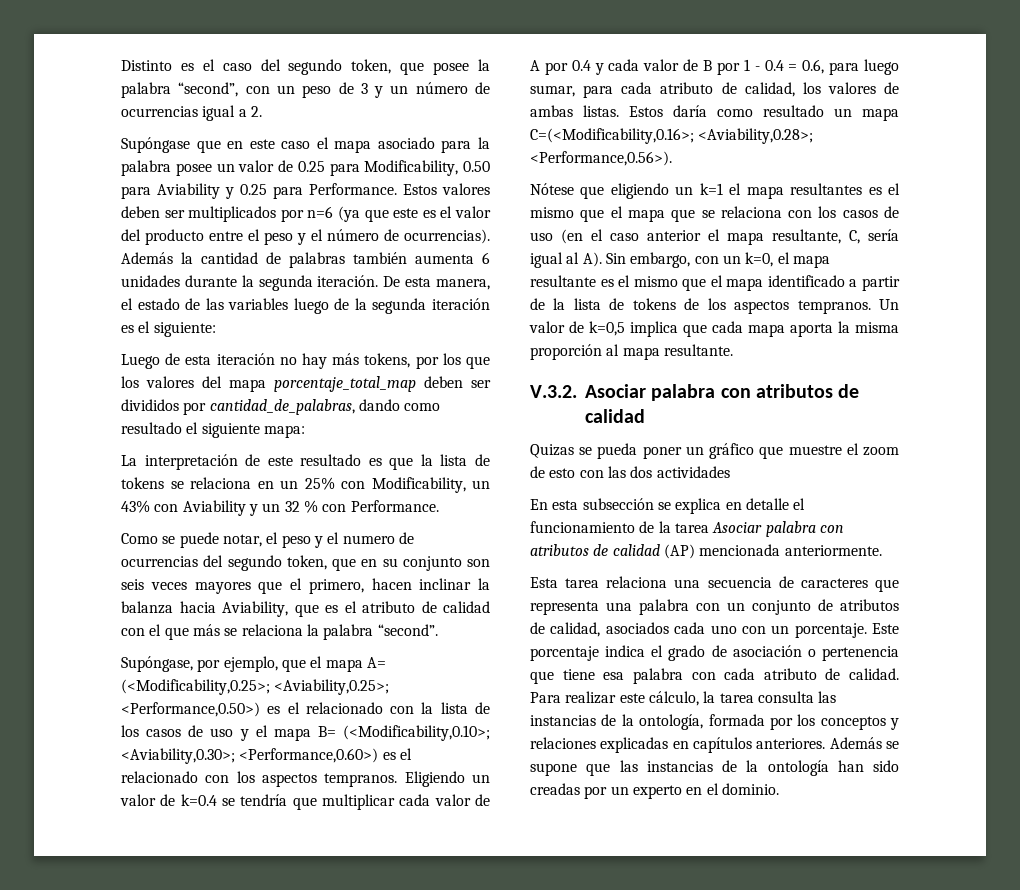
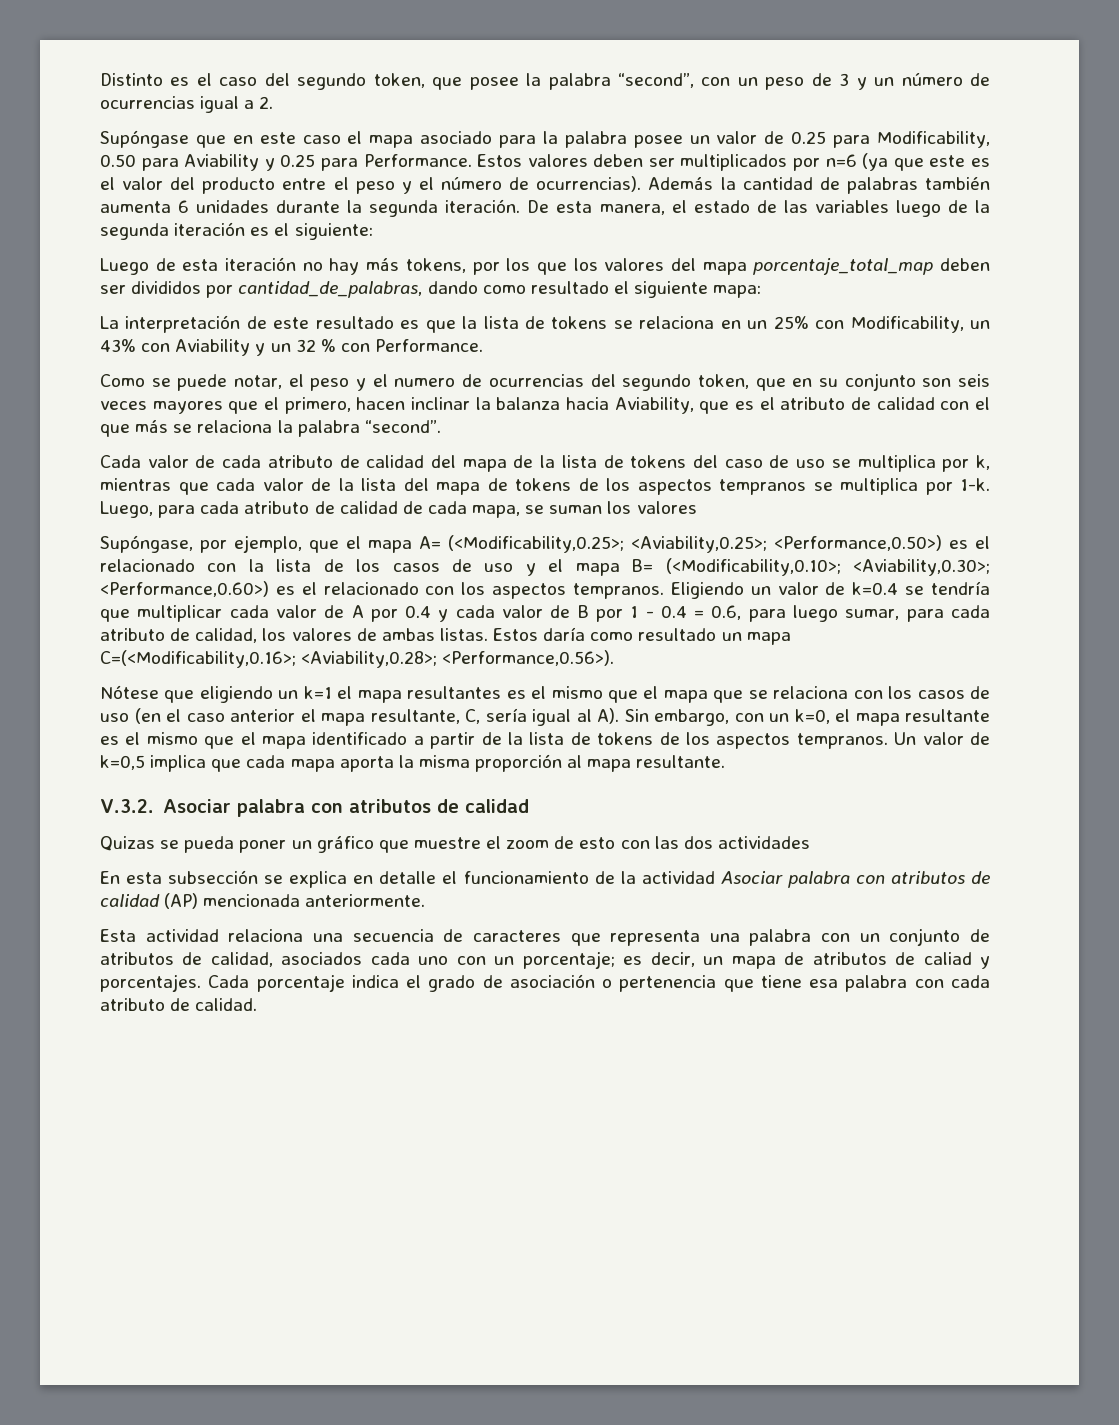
(438, 630) none -> [100,455,990,472] [100,478,990,495] [100,501,697,518] // Cada valor de cada atributo de calidad del mapa de la lista de tokens del caso de uso se multiplica por k, mientras que cada valor de la lista del mapa de tokens de los aspectos tempranos se multiplica por 1-k. Luego, para cada atributo de calidad de cada mapa, se suman los valores
[674,523,709,533] tarea -> [641,871,715,884] actividad
[565,578,600,588] tarea -> [145,929,219,942] actividad
[794,623,899,638] porcentaje. Este -> [522,951,991,969] [100,974,250,992] porcentaje; es decir, un mapa de atributos de caliad y porcentajes. Cada
[530,691,837,706] [530,714,899,730] [530,737,899,753] [530,760,899,776] [530,783,779,799] Para realizar este cálculo, la tarea consulta las instancias de la ontología, formada por los conceptos y relaciones explicadas en capítulos anteriores. Además se supone que las instancias de la ontología han sido creadas por un experto en el dominio. -> (258, 1004) none

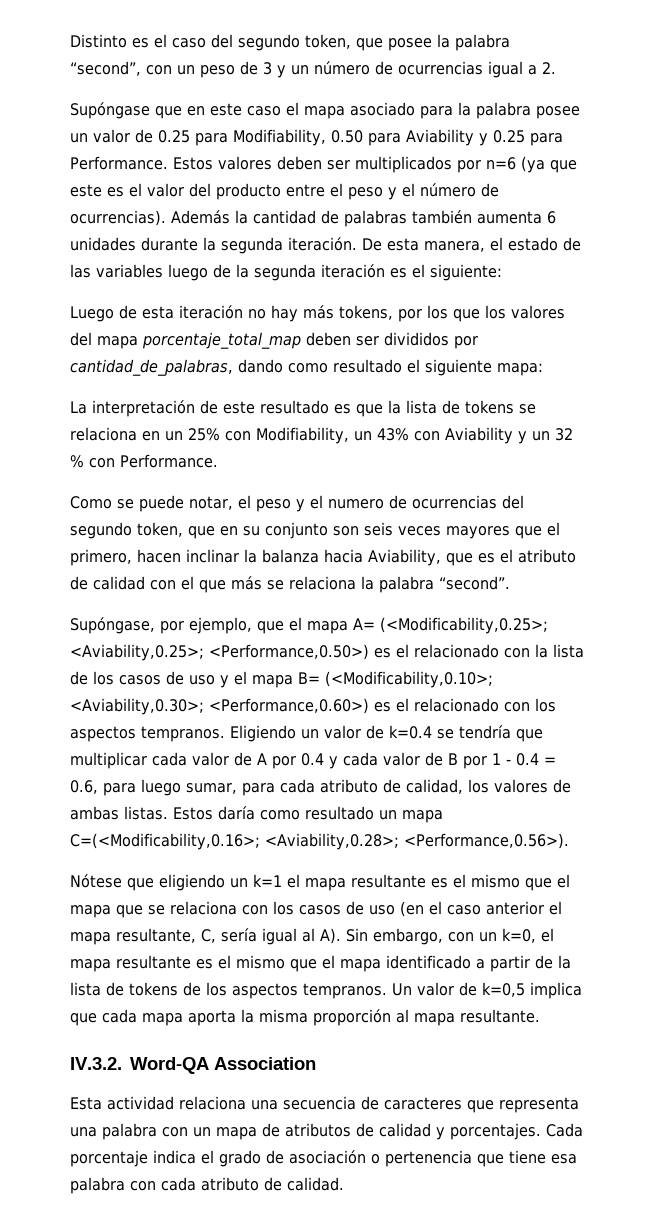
[876,131,990,148] Modificability, -> [233,129,326,146] Modifiability,
[850,316,964,333] Modificability, -> [256,427,349,444] Modifiability,
[100,455,990,472] [100,478,990,495] [100,501,697,518] // Cada valor de cada atributo de calidad del mapa de la lista de tokens del caso de uso se multiplica por k, mientras que cada valor de la lista del mapa de tokens de los aspectos tempranos se multiplica por 1-k. Luego, para cada atributo de calidad de cada mapa, se suman los valores -> (510, 583) none
[407,686,502,699] resultantes -> [351,874,426,888] resultante
[100,799,530,817] [100,836,810,853] [100,870,990,888] [100,893,426,909] V.3.2. Asociar palabra con atributos de calidad // Quizas se pueda poner un gráfico que muestre el zoom de esto con las dos actividades // En esta subsección se explica en detalle el funcionamiento de la actividad Asociar palabra con atributos de calidad (AP) mencionada anteriormente. -> [70,1057,316,1074] IV.3.2. Word-QA Association
[889,928,990,946] [100,951,724,969] conjunto de atributos de calidad, asociados cada uno con un porcentaje; es decir, un -> (211, 1132) none
[923,952,972,965] caliad -> [379,1123,431,1137] calidad

